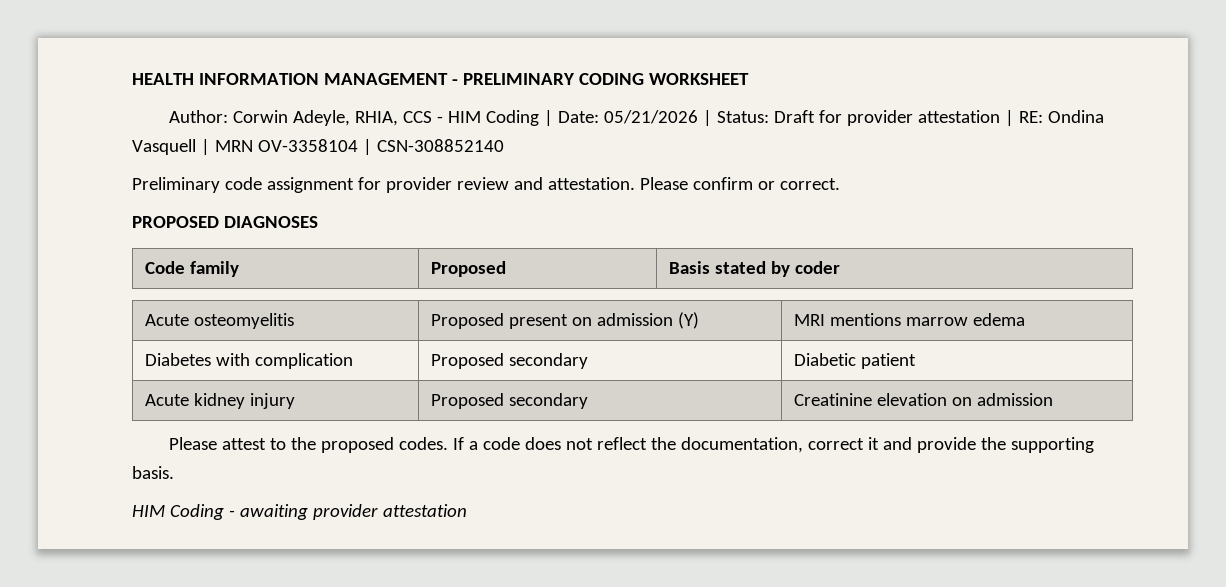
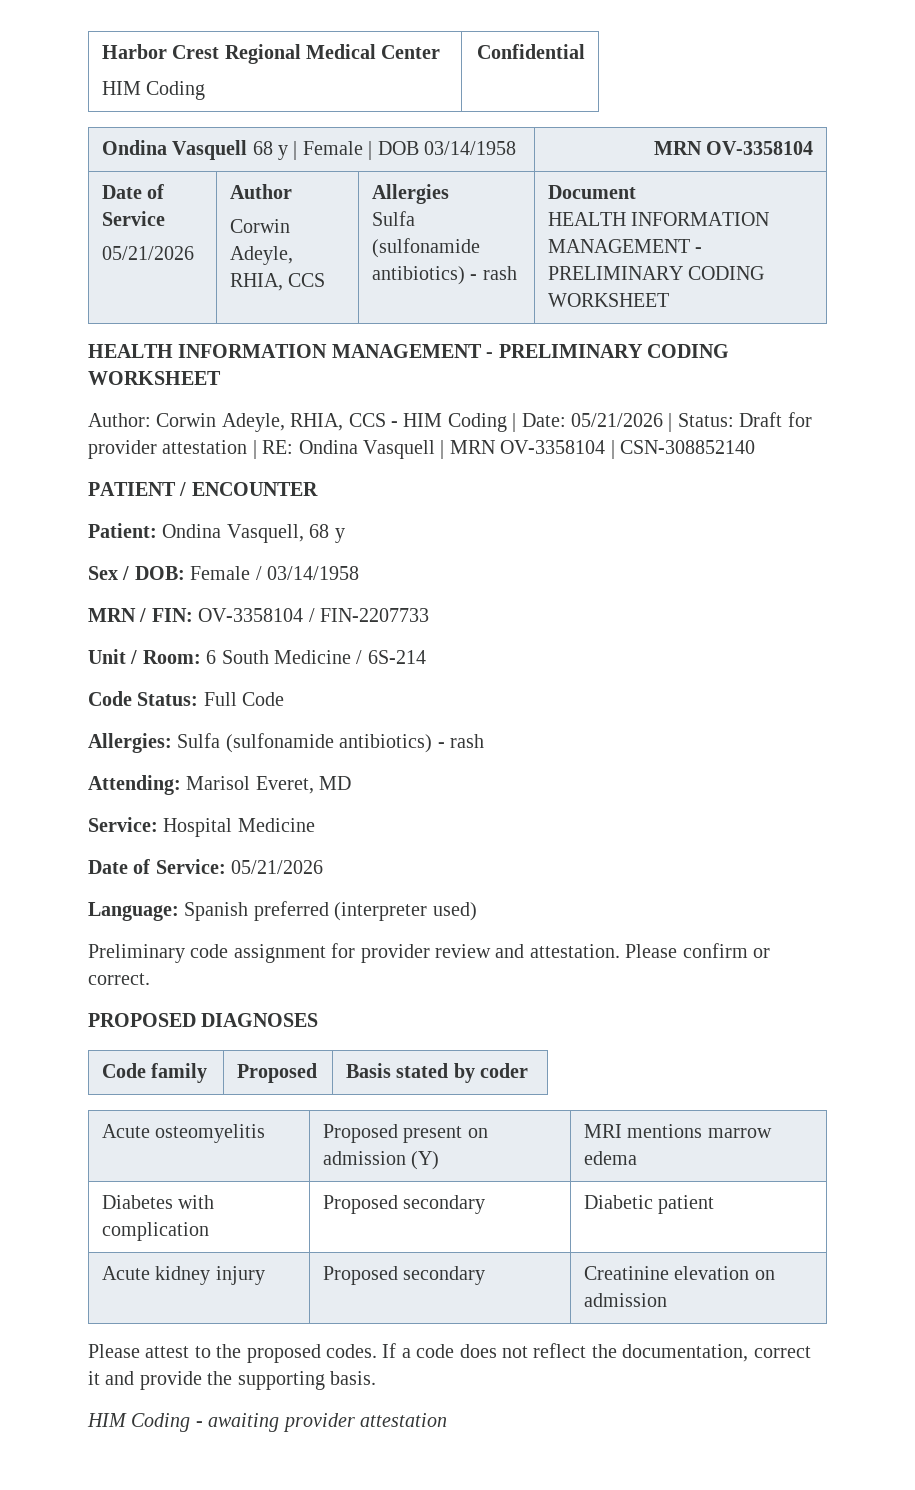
(132, 79) none -> [101,44,441,64] [101,81,206,100] [477,44,586,59] [101,140,517,160] [653,141,814,155] [101,184,165,199] [101,211,165,226] [101,246,194,260] [229,184,292,199] [229,219,290,233] [229,246,293,265] [229,273,326,291] [371,184,449,204] [371,211,415,226] [371,238,480,258] [371,266,517,285] [547,185,636,199] [547,212,770,226] [547,239,703,253] [547,266,765,280] [547,293,669,307] Harbor Crest Regional Medical Center // HIM Coding | Confidential // Ondina Vasquell 68 y | Female | DOB 03/14/1958 | MRN OV-3358104 // Date of Service // 05/21/2026 | Author // Corwin Adeyle, RHIA, CCS | Allergies // Sulfa (sulfonamide antibiotics) - rash | Document // HEALTH INFORMATION MANAGEMENT - PRELIMINARY CODING WORKSHEET //
(504, 145) none -> [88,482,318,496] [88,523,345,543] [88,566,359,580] [88,608,429,622] [88,649,426,664] [88,691,285,706] [88,733,484,753] [88,775,352,795] [88,817,315,837] [88,859,324,874] [88,901,477,921] // PATIENT / ENCOUNTER // Patient: Ondina Vasquell, 68 y // Sex / DOB: Female / 03/14/1958 // MRN / FIN: OV-3358104 / FIN-2207733 // Unit / Room: 6 South Medicine / 6S-214 // Code Status: Full Code // Allergies: Sulfa (sulfonamide antibiotics) - rash // Attending: Marisol Everet, MD // Service: Hospital Medicine // Date of Service: 05/21/2026 // Language: Spanish preferred (interpreter used)

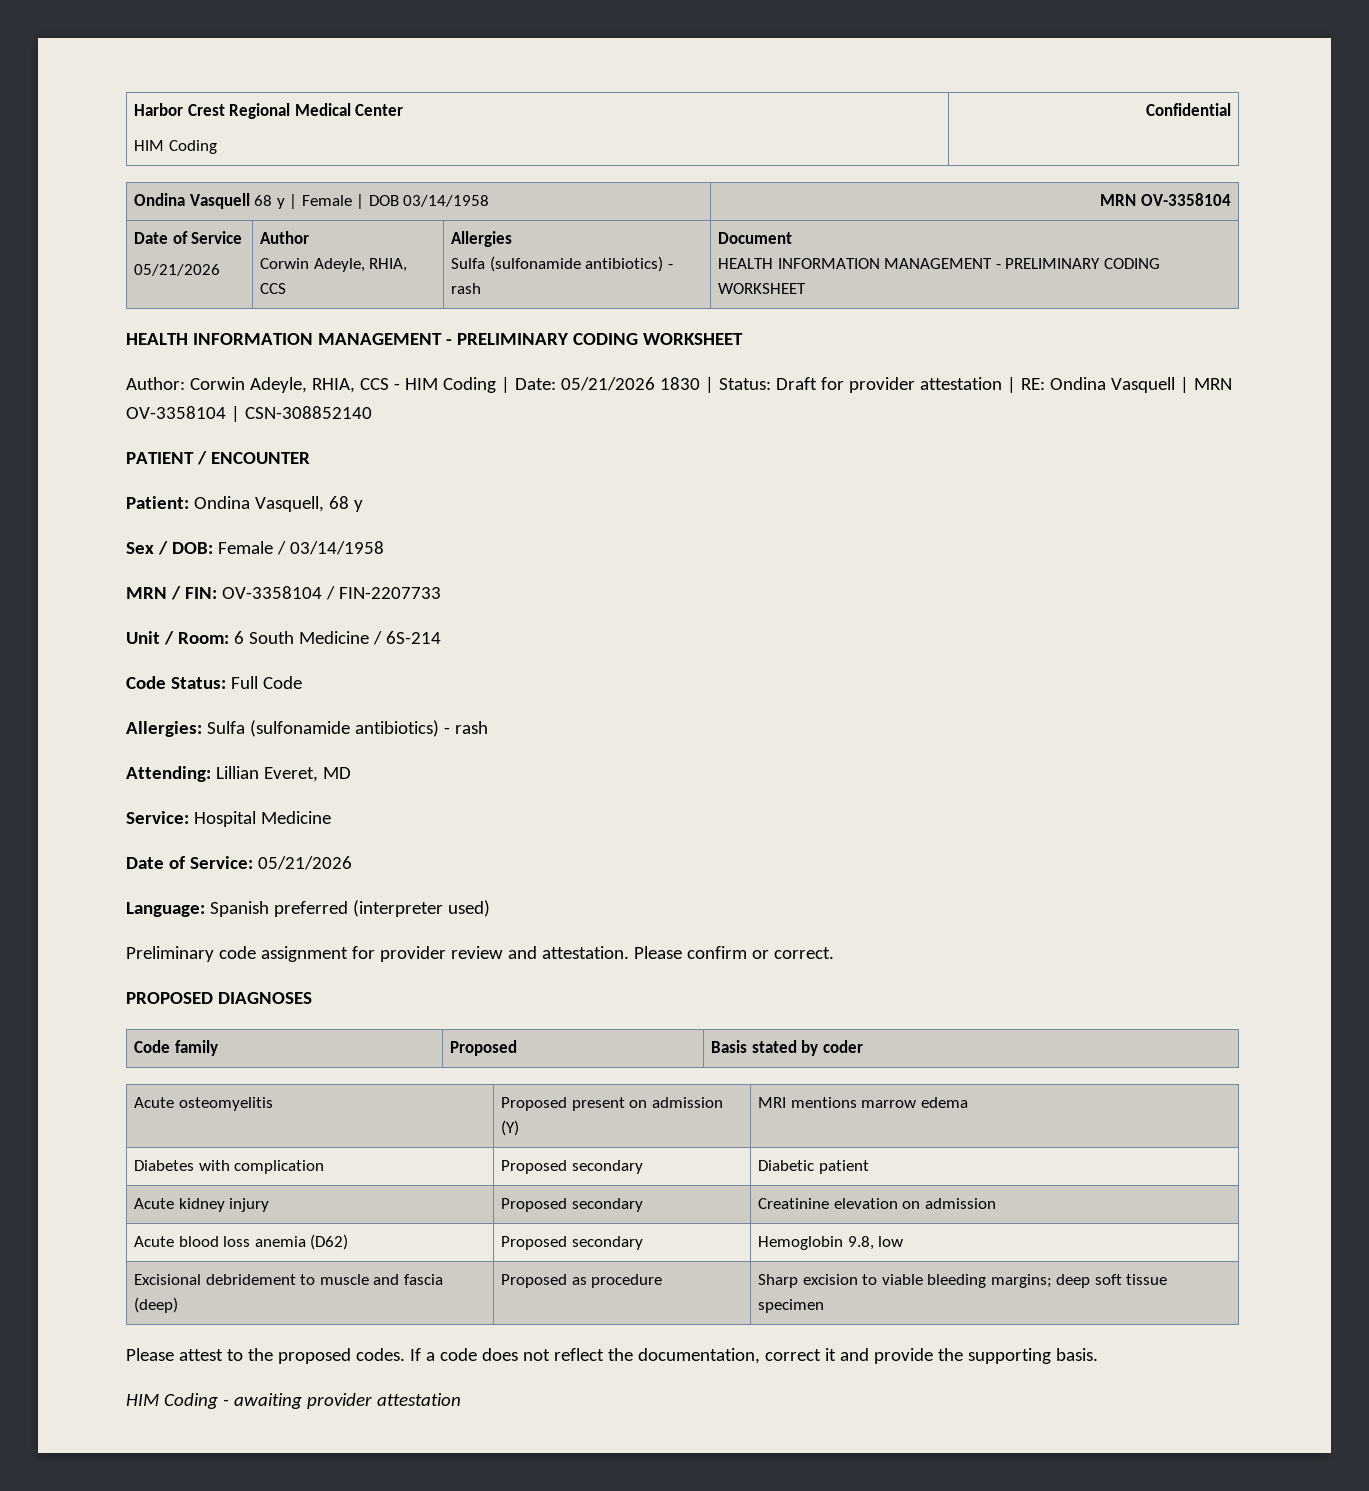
(663, 420) none -> [659,377,700,390] 1830
[186,776,251,790] Marisol -> [215,766,259,779] Lillian
(667, 1300) none -> [134,1234,349,1250] [501,1236,643,1250] [758,1236,904,1250] [134,1274,443,1285] [134,1297,179,1313] [501,1274,663,1288] [758,1274,1168,1288] [758,1299,825,1313] // Acute blood loss anemia (D62) | Proposed secondary | Hemoglobin 9.8, low // Excisional debridement to muscle and fascia (deep) | Proposed as procedure | Sharp excision to viable bleeding margins; deep soft tissue specimen

